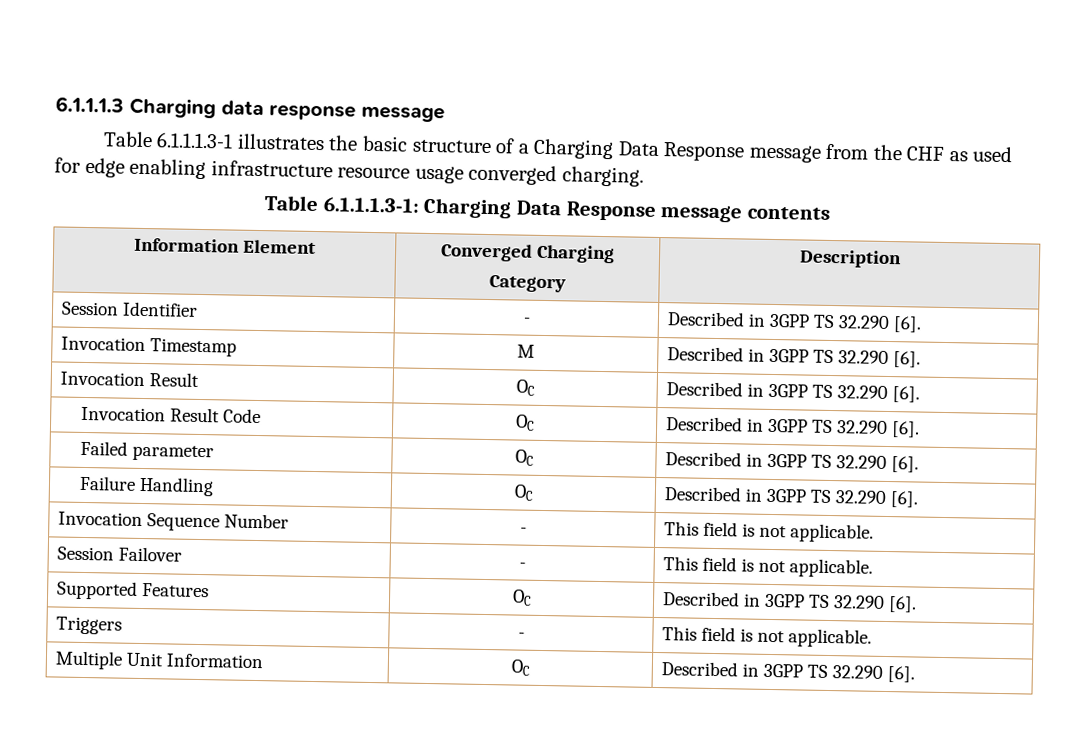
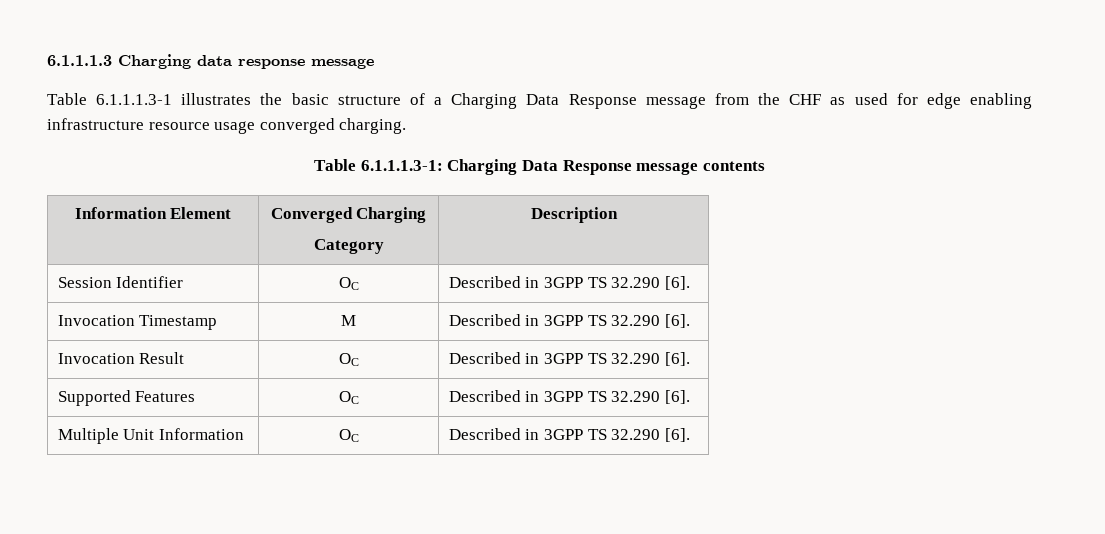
[522,317,530,323] - -> [338,277,359,290] OC
[80,406,261,424] [514,414,535,431] [665,416,920,438] [79,440,214,462] [514,449,534,466] [664,451,919,473] [78,475,214,497] [513,484,534,501] [663,486,918,508] [57,511,289,532] [519,527,527,533] [663,521,874,543] [56,546,182,562] [518,562,526,568] [662,556,873,578] // Invocation Result Code | OC | Described in 3GPP TS 32.290 [6]. // Failed parameter | OC | Described in 3GPP TS 32.290 [6]. // Failure Handling | OC | Described in 3GPP TS 32.290 [6]. // Invocation Sequence Number | - | This field is not applicable. // Session Failover | - | This field is not applicable. -> (690, 359) none
[55,616,122,635] [517,632,525,638] [661,626,872,648] // Triggers | - | This field is not applicable. -> (690, 397) none

